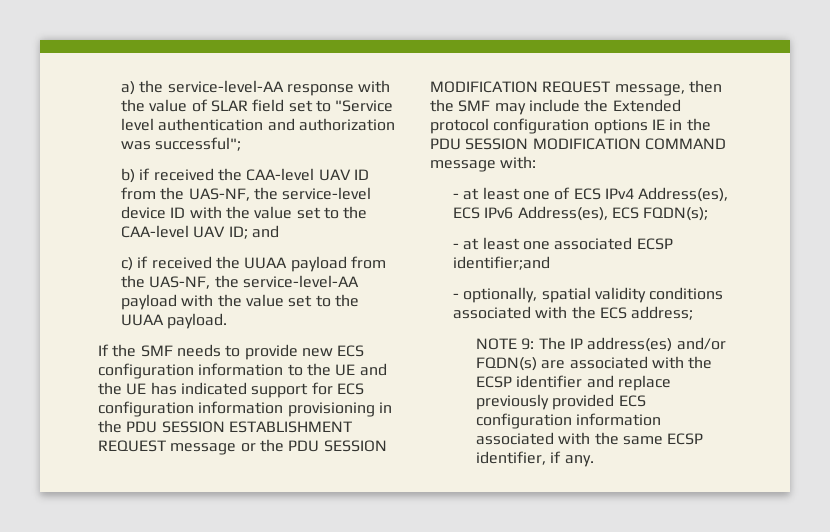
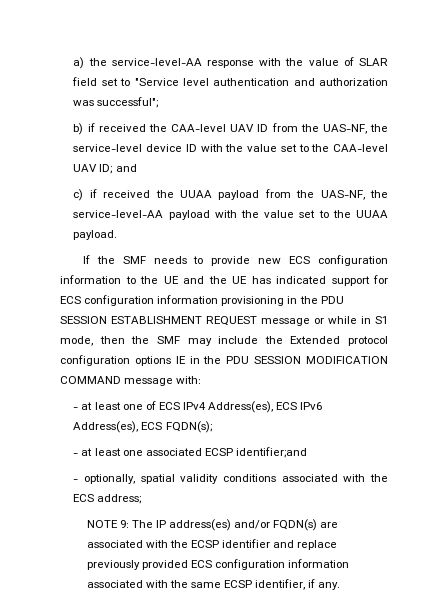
[259,439,387,452] [430,81,685,96] the PDU SESSION MODIFICATION REQUEST message, -> [328,316,388,324] [60,336,93,346] while in S1 mode,

